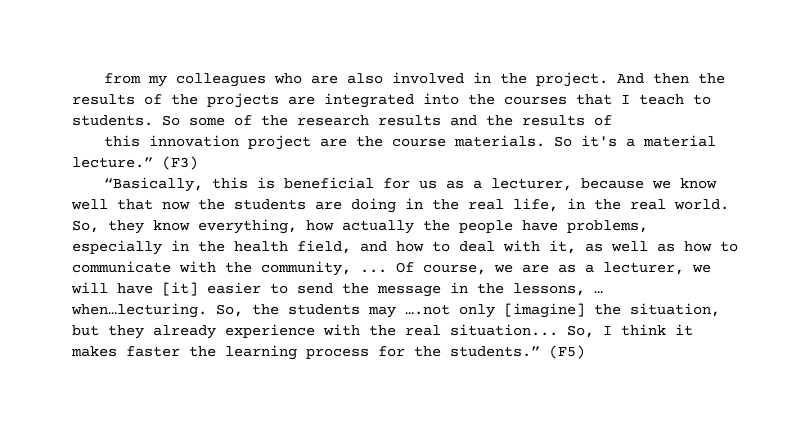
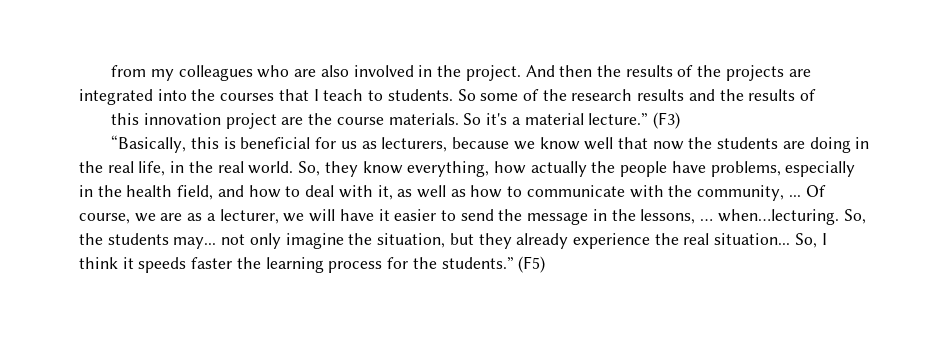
[473,178,573,191] a lecturer, -> [381,137,448,152] lecturers,
[162,282,198,296] [it] -> [378,209,390,221] it
[368,303,585,318] may ….not only [imagine] -> [173,233,344,249] may... not only imagine
[323,324,360,336] with -> (650, 241) none
[71,346,117,357] makes -> [138,257,187,273] speeds

